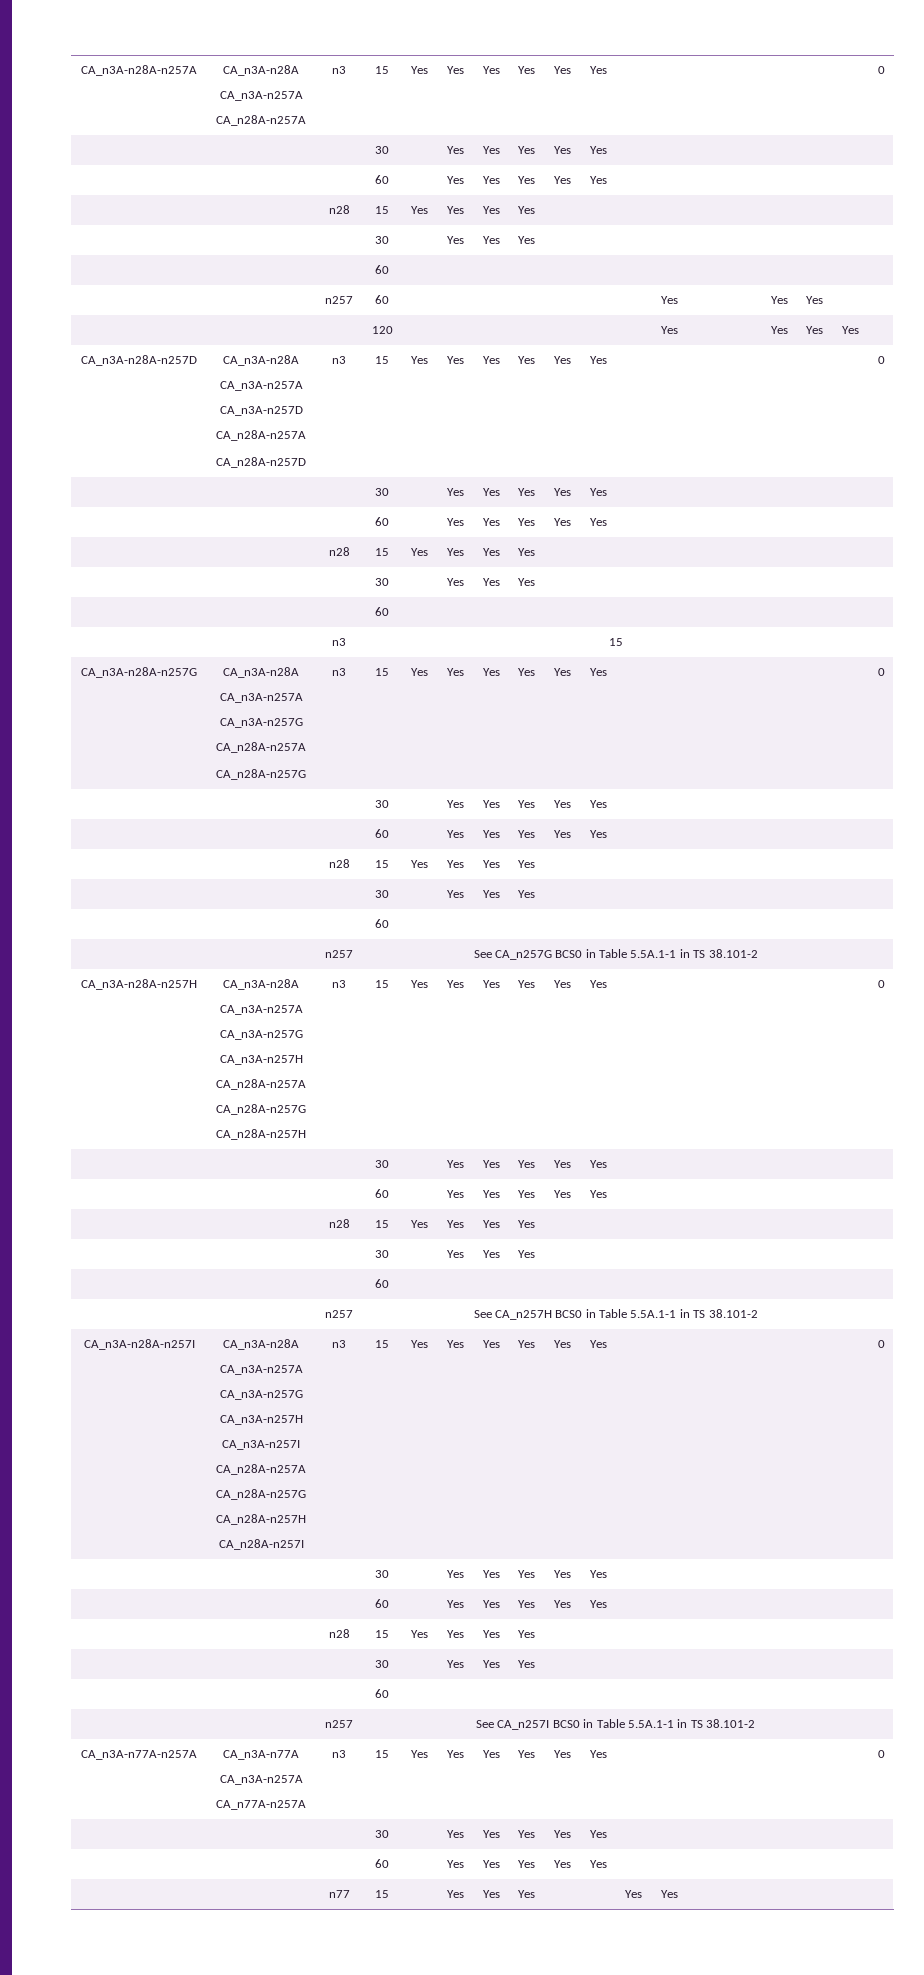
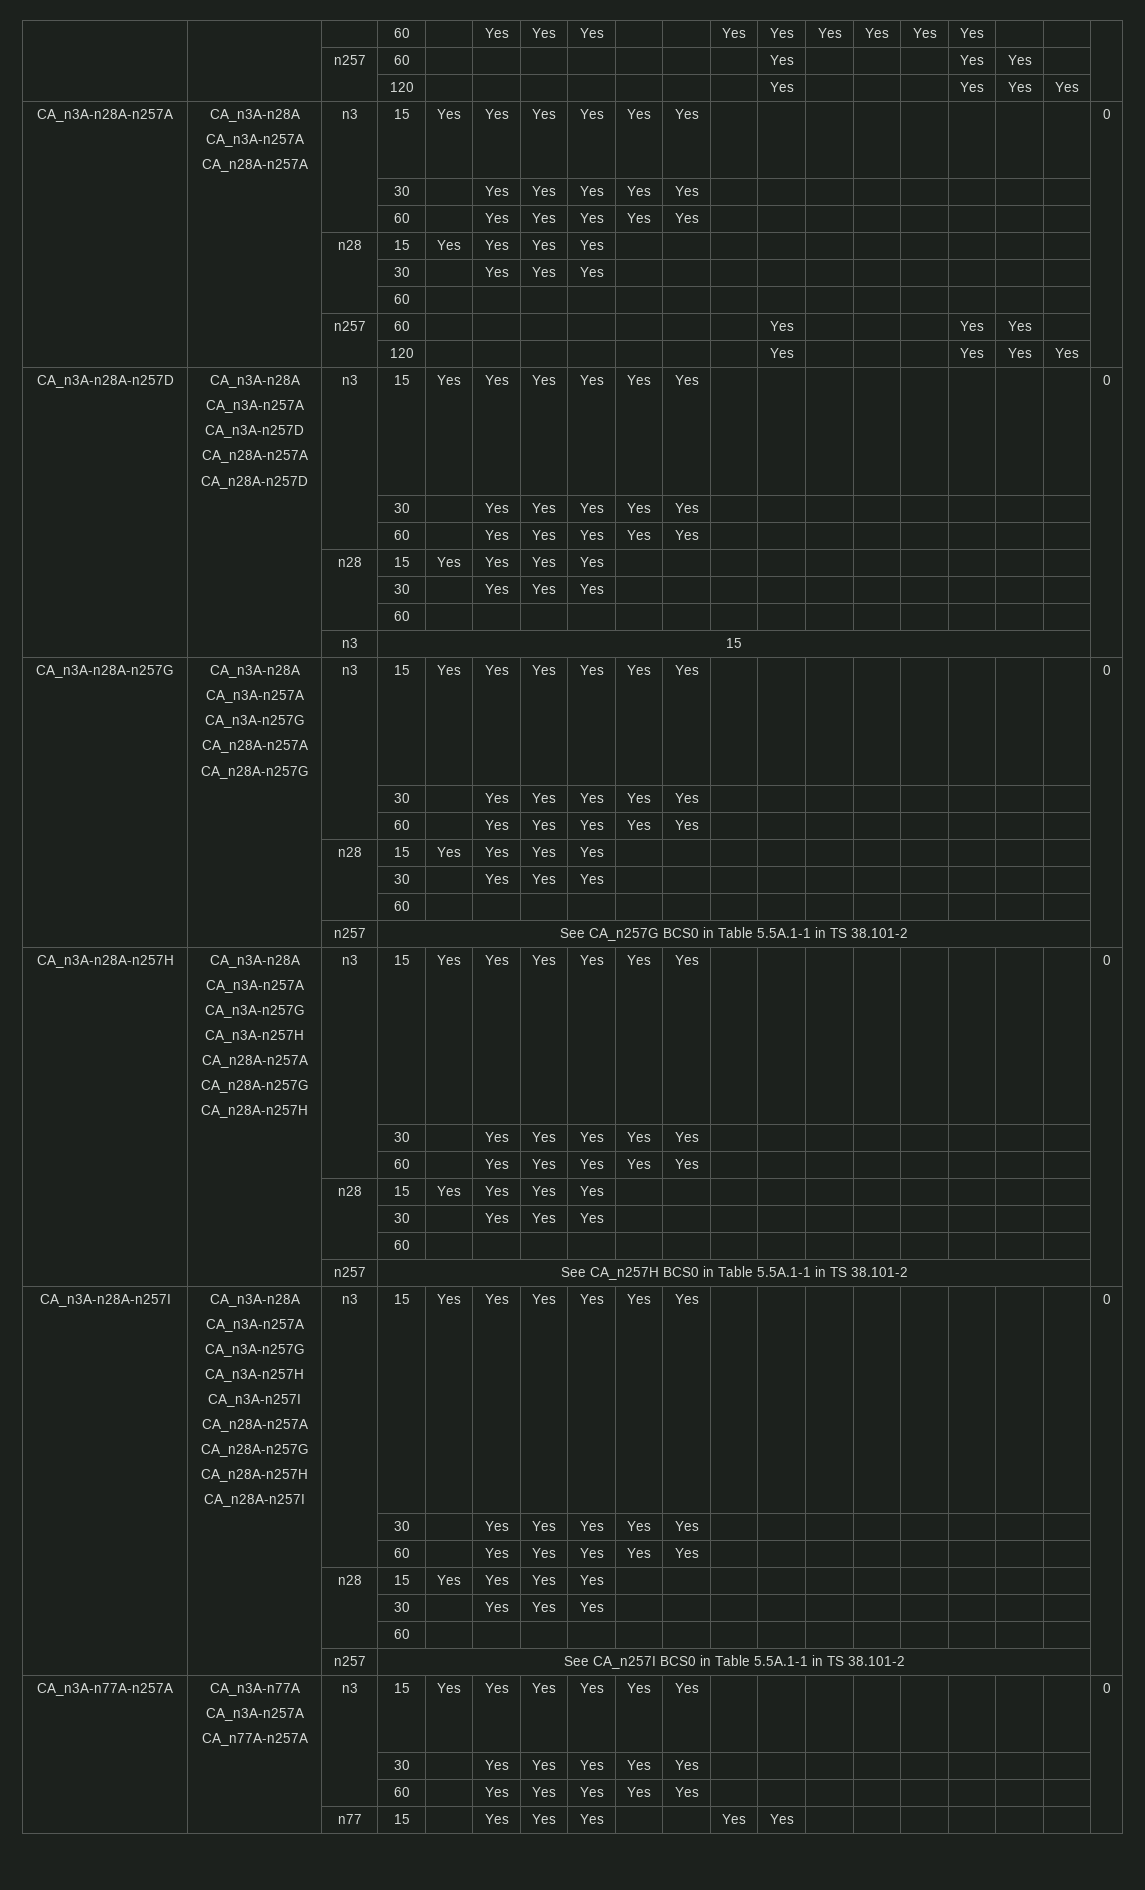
(81, 70) none -> [393,28,410,38] [484,28,509,38] [532,28,556,38] [579,28,604,38] [722,28,746,38] [769,28,794,38] [817,28,842,38] [865,28,889,38] [912,28,937,38] [960,28,984,38] [333,55,366,65] [393,55,410,65] [769,55,794,65] [960,55,984,65] [1007,55,1032,65] [389,82,414,92] [769,82,794,92] [960,82,984,92] [1007,82,1032,92] [1055,82,1079,92] | | | 60 | | Yes | Yes | Yes | | | Yes | Yes | Yes | Yes | Yes | Yes | | | // | | n257 | 60 | | | | | | | | Yes | | | | Yes | Yes | | // | | | 120 | | | | | | | | Yes | | | | Yes | Yes | Yes | //

